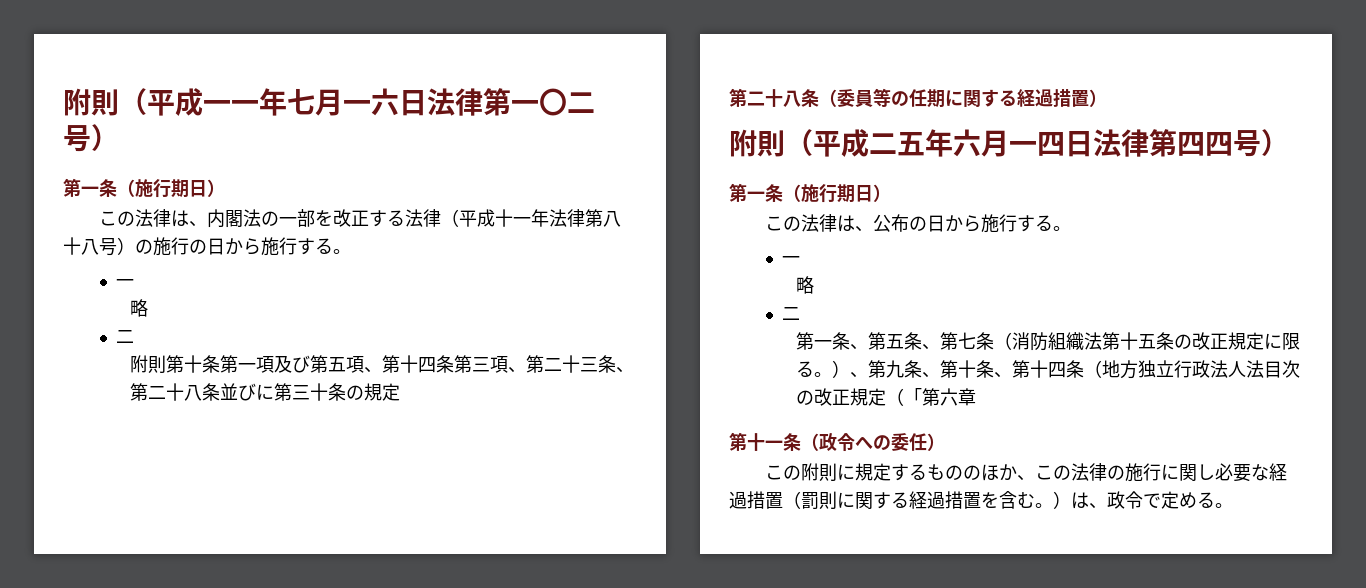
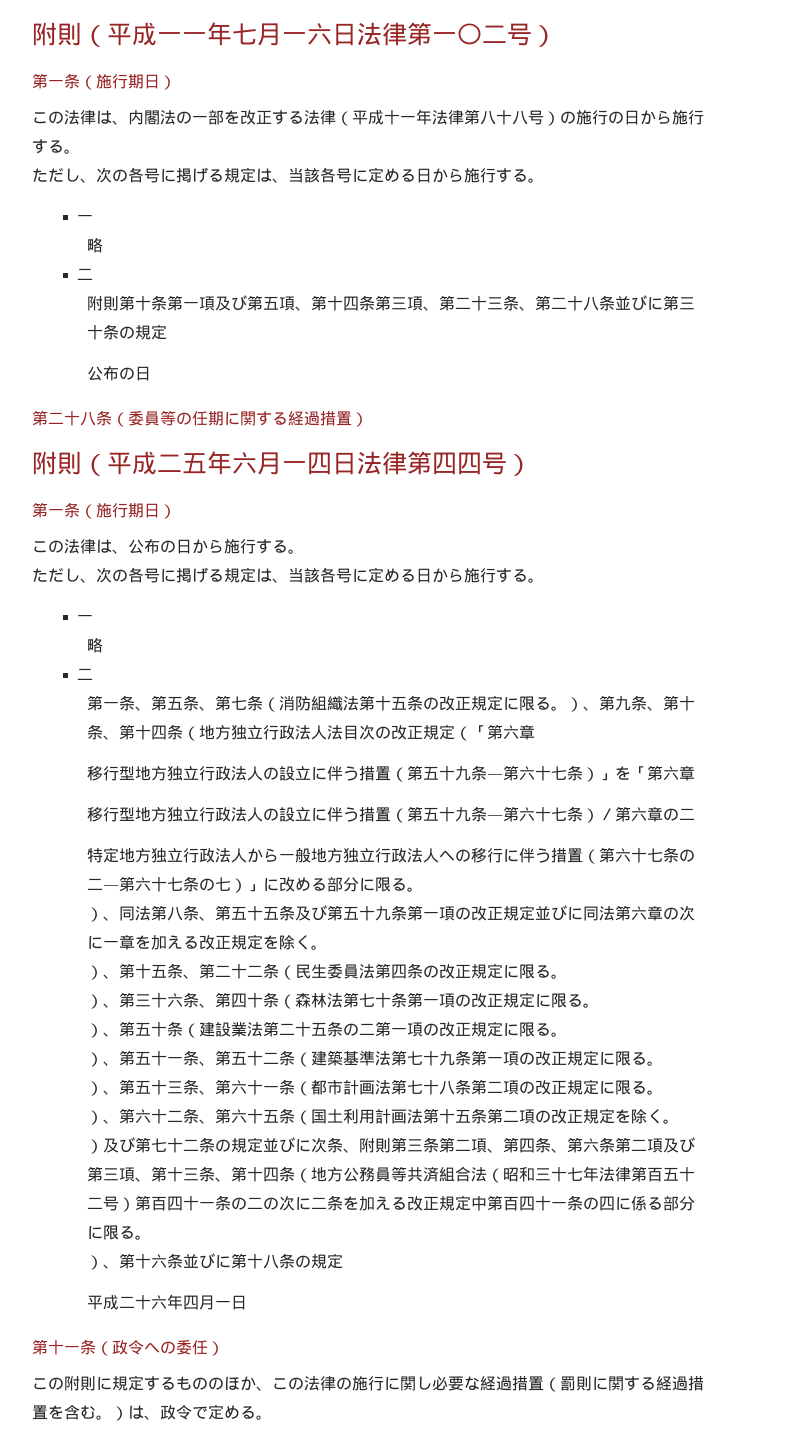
(351, 251) none -> [32,167,544,183] // ただし、次の各号に掲げる規定は、当該各号に定める日から施行する。
(401, 392) none -> [87,365,152,381] // 公布の日
(1071, 228) none -> [32,567,544,583] // ただし、次の各号に掲げる規定は、当該各号に定める日から施行する。
(977, 397) none -> [87,765,696,782] [87,806,696,823] [87,847,696,864] [87,876,424,893] [87,905,696,922] [87,934,328,950] [87,963,568,980] [87,992,600,1009] [87,1021,568,1038] [87,1050,664,1067] [87,1079,664,1096] [87,1108,680,1125] [87,1137,696,1154] [87,1166,696,1183] [87,1195,696,1212] [87,1225,152,1240] [87,1253,344,1270] [87,1294,248,1310] // 移行型地方独立行政法人の設立に伴う措置（第五十九条―第六十七条）」を「第六章 // 移行型地方独立行政法人の設立に伴う措置（第五十九条―第六十七条）／第六章の二 // 特定地方独立行政法人から一般地方独立行政法人への移行に伴う措置（第六十七条の二―第六十七条の七）」に改める部分に限る。 // ）、同法第八条、第五十五条及び第五十九条第一項の改正規定並びに同法第六章の次に一章を加える改正規定を除く。 // ）、第十五条、第二十二条（民生委員法第四条の改正規定に限る。 // ）、第三十六条、第四十条（森林法第七十条第一項の改正規定に限る。 // ）、第五十条（建設業法第二十五条の二第一項の改正規定に限る。 // ）、第五十一条、第五十二条（建築基準法第七十九条第一項の改正規定に限る。 // ）、第五十三条、第六十一条（都市計画法第七十八条第二項の改正規定に限る。 // ）、第六十二条、第六十五条（国土利用計画法第十五条第二項の改正規定を除く。 // ）及び第七十二条の規定並びに次条、附則第三条第二項、第四条、第六条第二項及び第三項、第十三条、第十四条（地方公務員等共済組合法（昭和三十七年法律第百五十二号）第百四十一条の二の次に二条を加える改正規定中第百四十一条の四に係る部分に限る。 // ）、第十六条並びに第十八条の規定 // 平成二十六年四月一日

